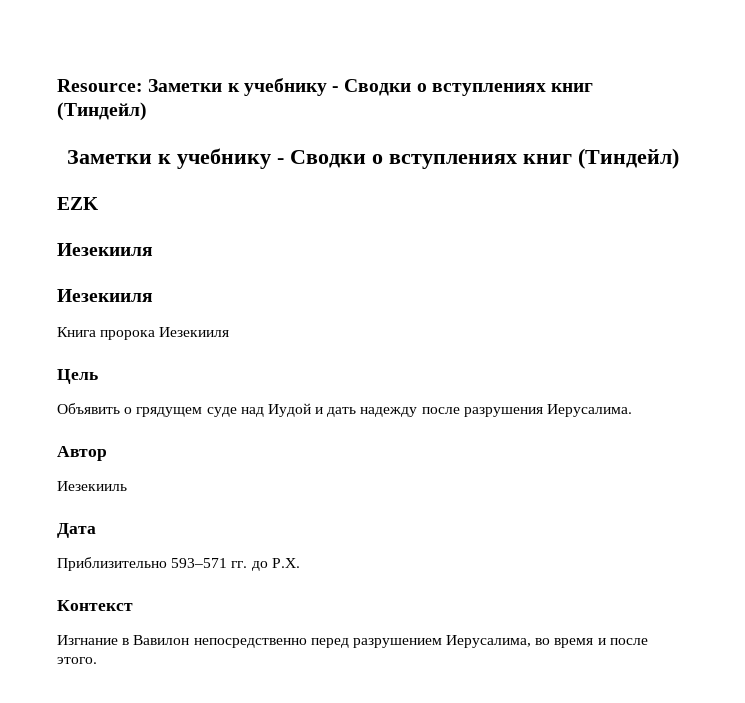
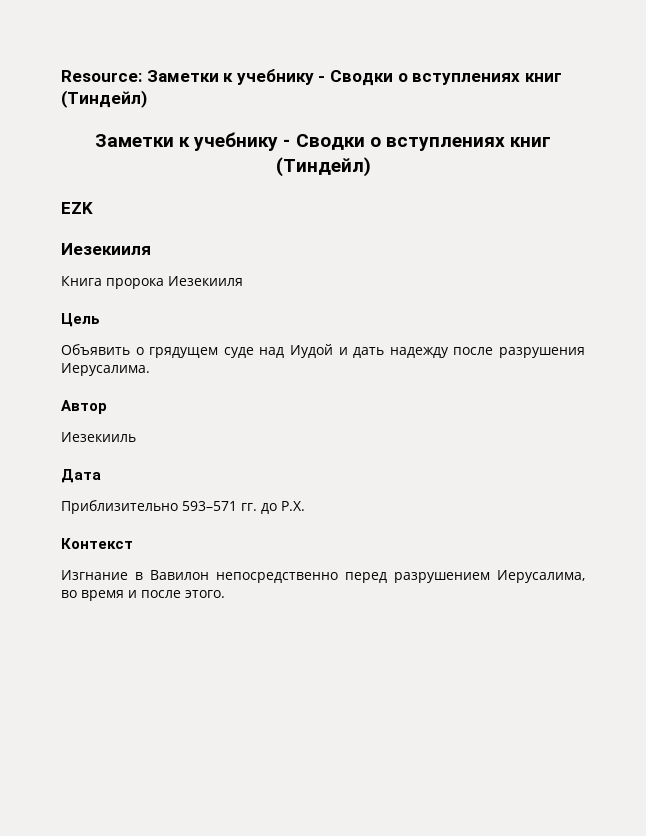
[57,289,153,302] // Иезекииля -> (151, 249) none

